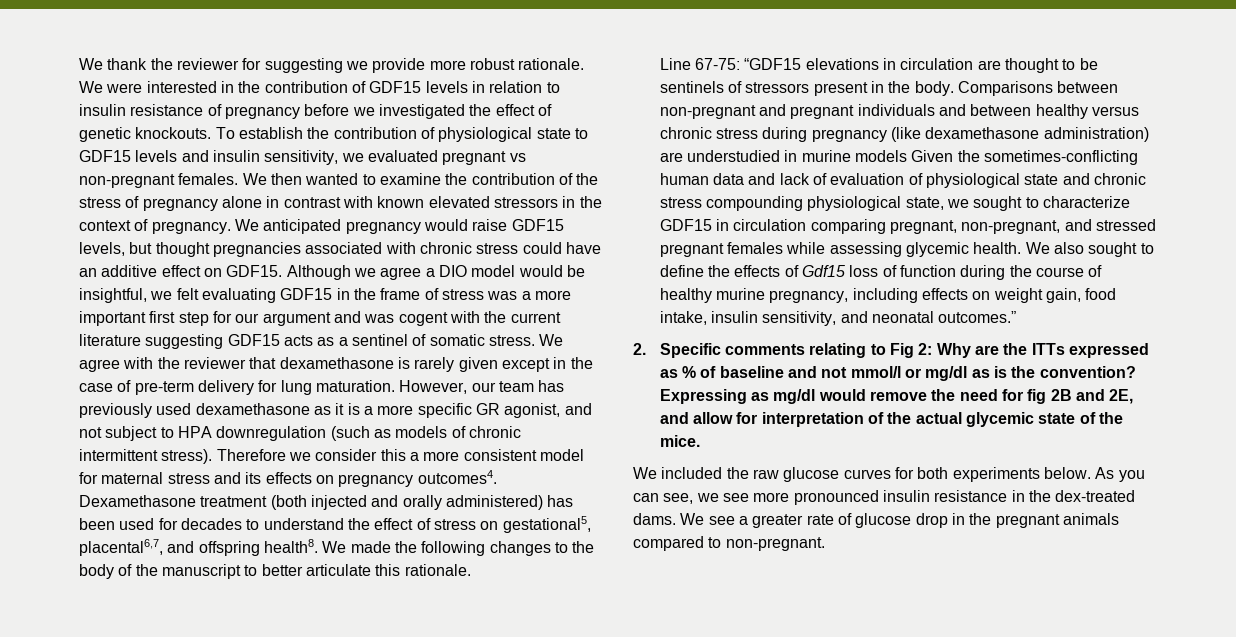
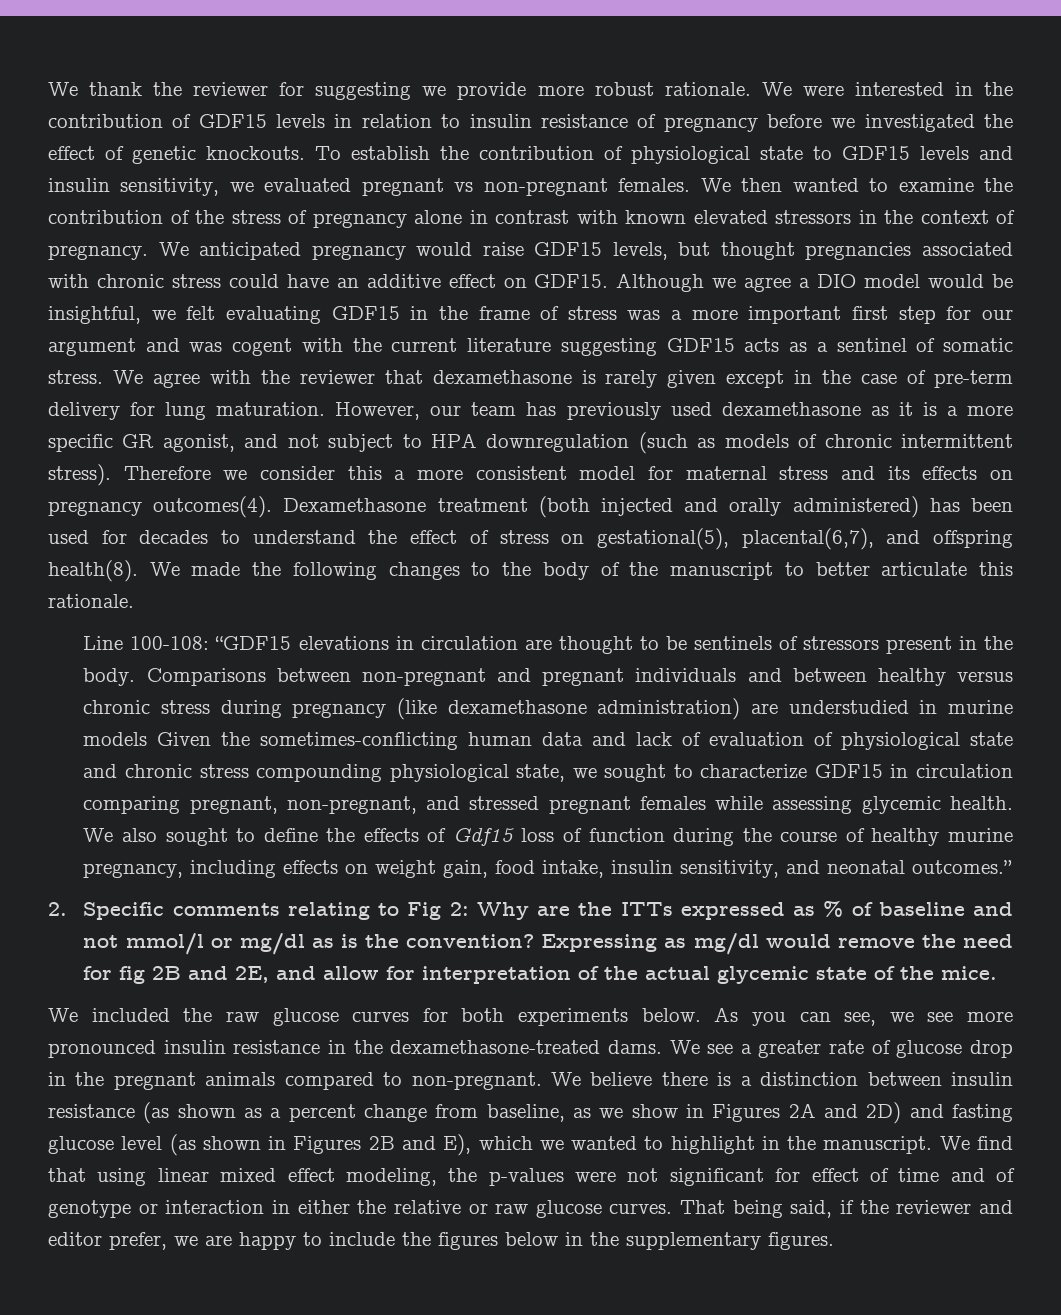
[417,470,497,484] outcomes4. -> [153,496,273,518] outcomes(4).
[502,516,591,533] [79,539,163,556] gestational5, placental6,7, -> [596,528,874,550] gestational(5), placental(6,7),
[263,539,318,553] health8. -> [48,560,138,582] health(8).
[695,58,741,70] 67-75: -> [130,636,210,650] 100-108:
[1055,490,1136,502] dex-treated -> [390,1040,601,1054] dexamethasone-treated
(825, 544) none -> [551,1072,1014,1086] [48,1102,1014,1124] [48,1134,1014,1156] [48,1168,1015,1186] [48,1200,1013,1218] [48,1232,834,1250] We believe there is a distinction between insulin resistance (as shown as a percent change from baseline, as we show in Figures 2A and 2D) and fasting glucose level (as shown in Figures 2B and E), which we wanted to highlight in the manuscript. We find that using linear mixed effect modeling, the p-values were not significant for effect of time and of genotype or interaction in either the relative or raw glucose curves. That being said, if the reviewer and editor prefer, we are happy to include the figures below in the supplementary figures.

